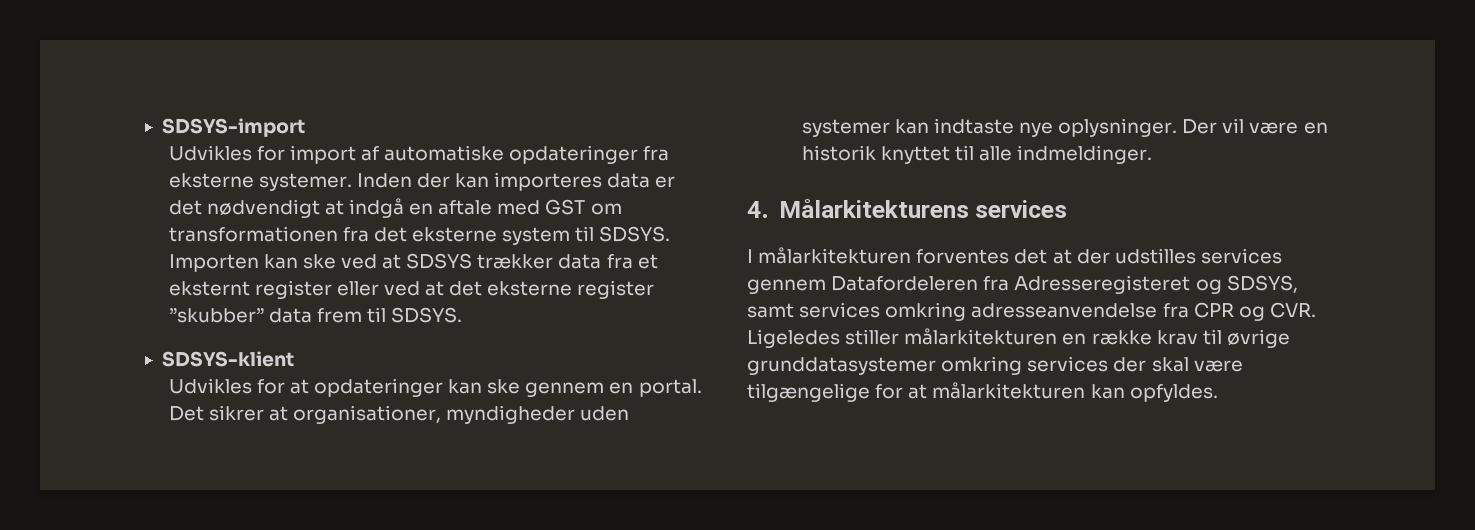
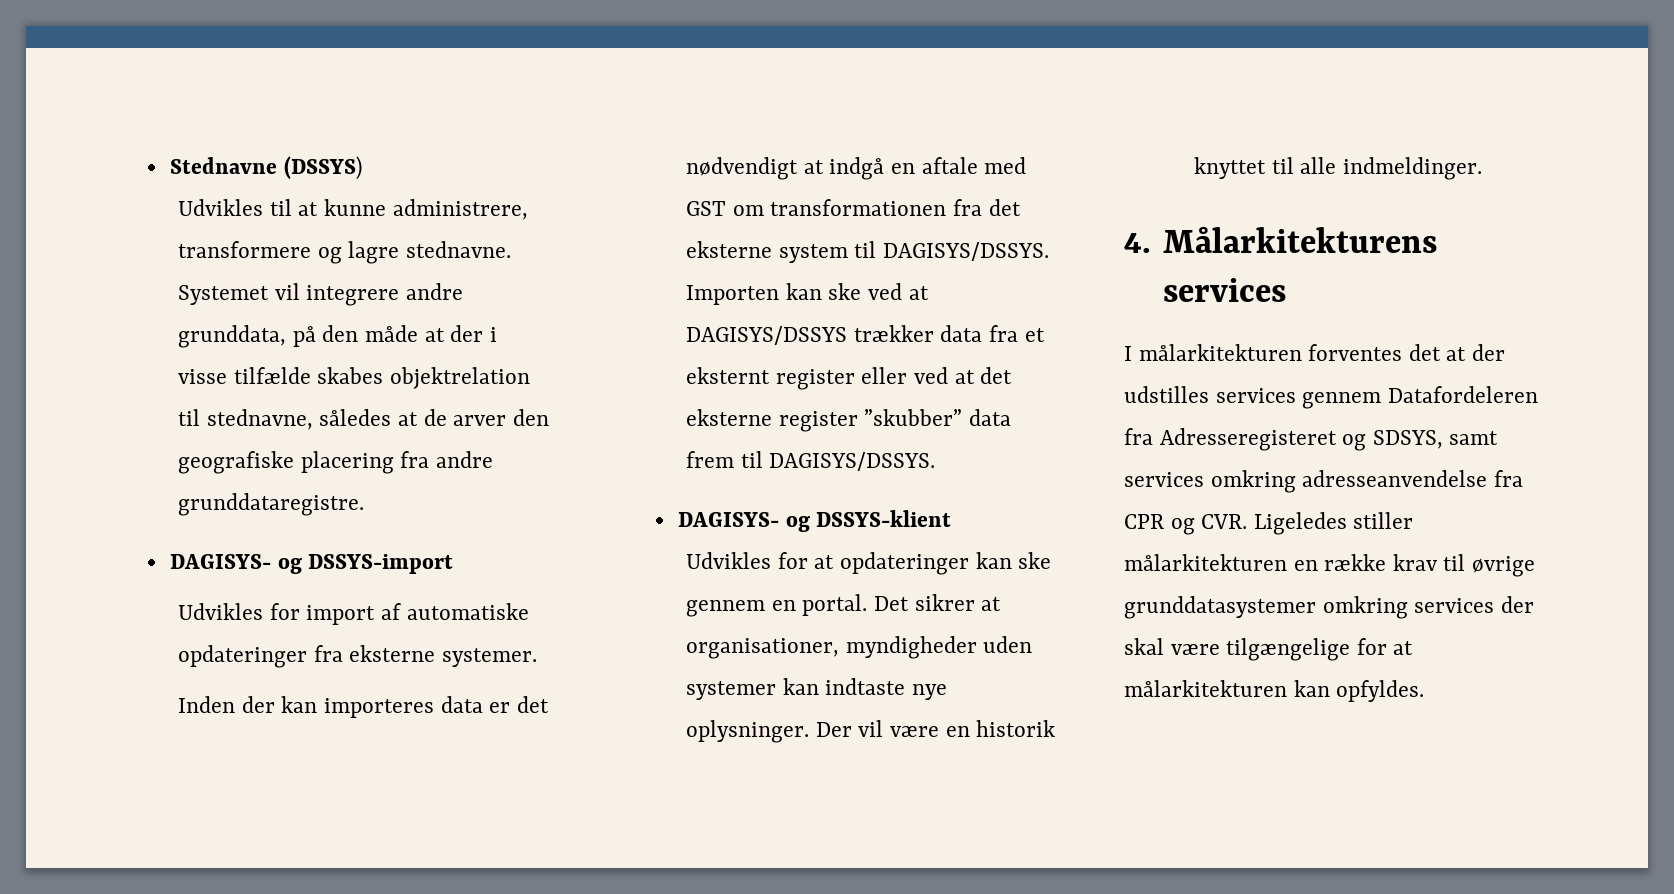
[162,118,306,137] SDSYS-import -> [170,156,362,180] [178,199,528,220] [178,241,511,264] [178,283,463,306] [178,325,497,348] [178,367,530,389] [178,409,549,430] [178,451,493,474] [178,493,365,516] [170,554,454,574] Stednavne (DSSYS) // Udvikles til at kunne administrere, transformere og lagre stednavne. Systemet vil integrere andre grunddata, på den måde at der i visse tilfælde skabes objektrelation til stednavne, således at de arver den geografiske placering fra andre grunddataregistre. // DAGISYS- og DSSYS-import
(352, 182) none -> (537, 657) //
[599,226,671,242] SDSYS. -> [882,242,1049,261] DAGISYS/DSSYS.
[406,253,473,269] SDSYS -> [686,326,848,345] DAGISYS/DSSYS
[391,307,463,323] [162,351,295,367] SDSYS. // SDSYS-klient -> [769,452,936,471] [678,510,952,532] DAGISYS/DSSYS. // DAGISYS- og DSSYS-klient

